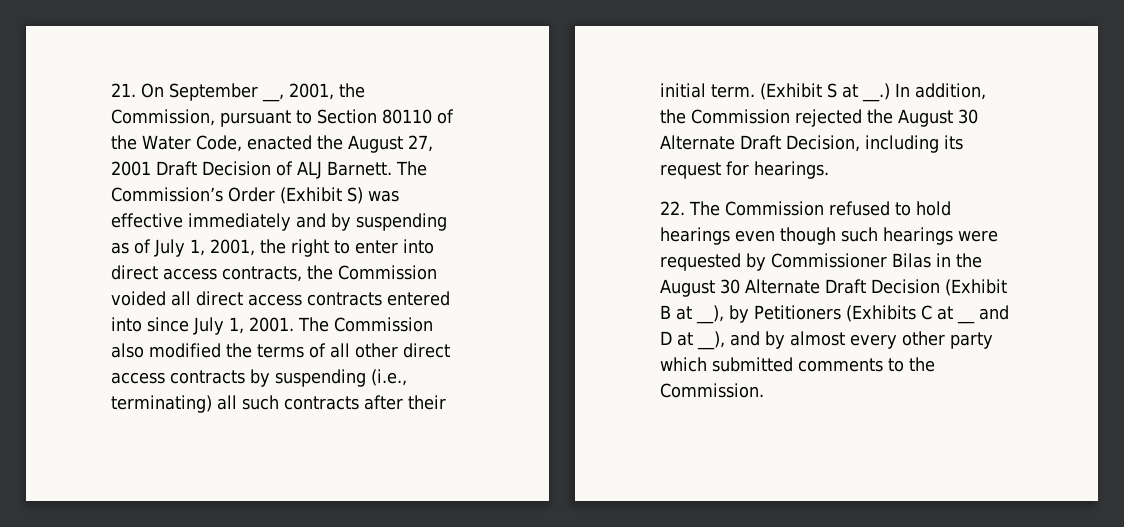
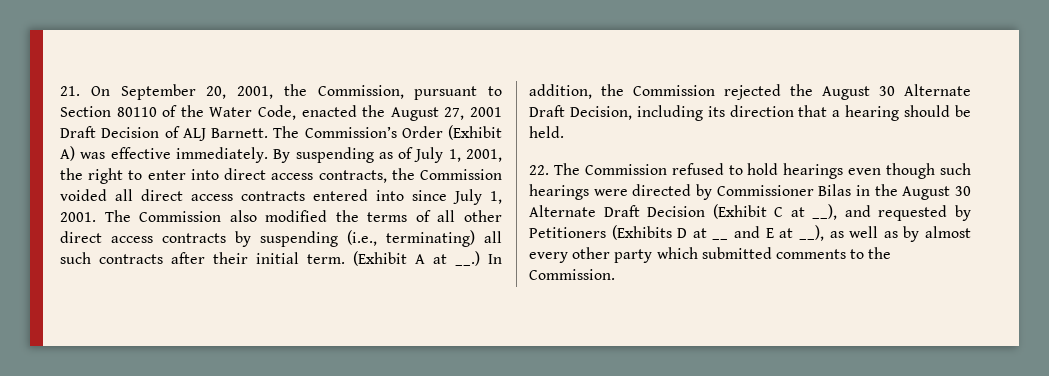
[262,94,284,102] __, -> [206,86,227,99] 20,
[347,187,363,204] S) -> [60,146,75,161] A)
[188,213,351,231] immediately and by -> [175,147,291,163] immediately. By
[827,83,837,98] S -> [415,254,425,264] A
[660,161,829,179] request for hearings. -> [729,105,972,121] [529,126,564,138] direction that a hearing should be held.
[660,253,741,271] requested -> [632,184,692,196] directed
[660,305,724,324] B at __), -> [774,204,948,221] C at __), and requested
[921,305,932,320] C -> [677,228,688,238] D
[660,331,760,350] D at __), and -> [765,225,898,241] E at __), as well as

